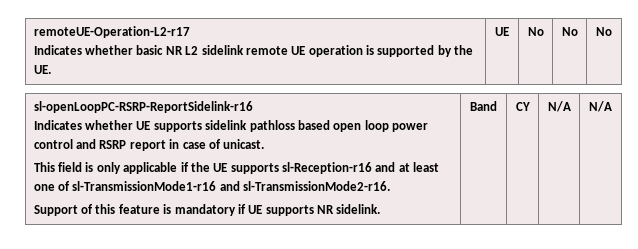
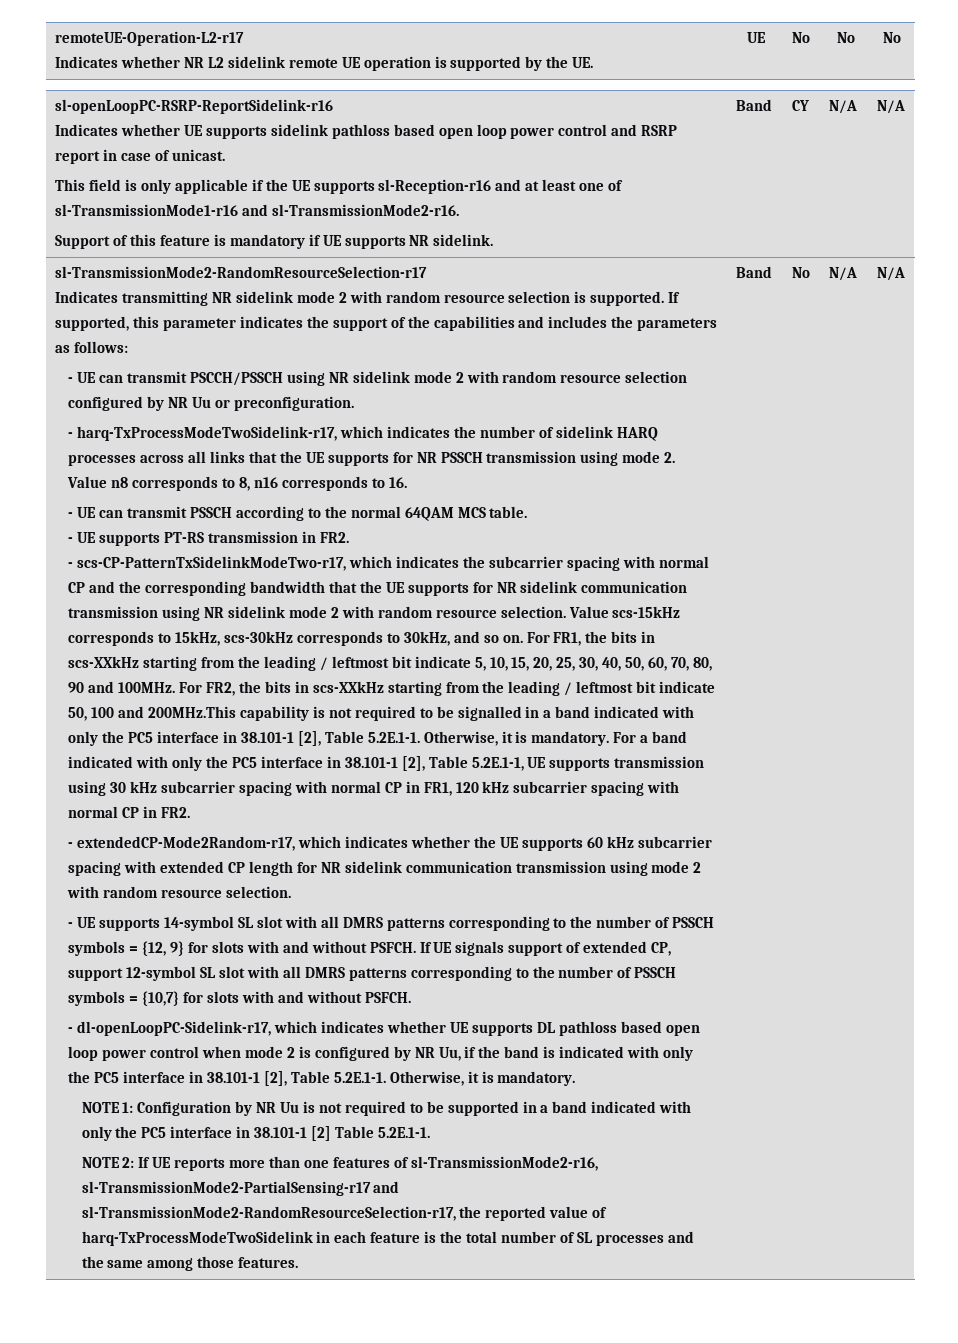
[136,45,164,55] basic -> (181, 62) none
(612, 106) none -> [55,266,428,278] [55,291,681,306] [55,316,718,331] [55,341,129,353] [68,371,688,386] [68,396,354,411] [68,426,658,441] [68,451,676,466] [67,476,407,491] [68,506,528,521] [68,531,349,546] [68,556,709,571] [68,581,688,596] [68,606,681,621] [68,631,656,646] [68,656,712,671] [68,681,716,696] [68,706,695,721] [68,731,688,746] [68,756,705,771] [68,781,680,796] [68,806,191,818] [68,836,712,851] [68,861,702,876] [67,886,292,898] [68,916,715,931] [68,941,672,956] [68,966,677,981] [68,991,411,1006] [68,1021,700,1036] [68,1046,693,1061] [68,1071,576,1086] [81,1101,692,1116] [81,1126,430,1141] [81,1156,598,1171] [81,1181,400,1196] [81,1206,608,1221] [81,1231,694,1246] [81,1256,299,1271] [736,266,772,278] [791,267,810,278] [829,267,857,281] [876,267,905,281] // sl-TransmissionMode2-RandomResourceSelection-r17 // Indicates transmitting NR sidelink mode 2 with random resource selection is supported. If supported, this parameter indicates the support of the capabilities and includes the parameters as follows: // - UE can transmit PSCCH/PSSCH using NR sidelink mode 2 with random resource selection configured by NR Uu or preconfiguration. // - harq-TxProcessModeTwoSidelink-r17, which indicates the number of sidelink HARQ processes across all links that the UE supports for NR PSSCH transmission using mode 2. Value n8 corresponds to 8, n16 corresponds to 16. // - UE can transmit PSSCH according to the normal 64QAM MCS table. // - UE supports PT-RS transmission in FR2. // - scs-CP-PatternTxSidelinkModeTwo-r17, which indicates the subcarrier spacing with normal CP and the corresponding bandwidth that the UE supports for NR sidelink communication transmission using NR sidelink mode 2 with random resource selection. Value scs-15kHz corresponds to 15kHz, scs-30kHz corresponds to 30kHz, and so on. For FR1, the bits in scs-XXkHz starting from the leading / leftmost bit indicate 5, 10, 15, 20, 25, 30, 40, 50, 60, 70, 80, 90 and 100MHz. For FR2, the bits in scs-XXkHz starting from the leading / leftmost bit indicate 50, 100 and 200MHz.This capability is not required to be signalled in a band indicated with only the PC5 interface in 38.101-1 [2], Table 5.2E.1-1. Otherwise, it is mandatory. For a band indicated with only the PC5 interface in 38.101-1 [2], Table 5.2E.1-1, UE supports transmission using 30 kHz subcarrier spacing with normal CP in FR1, 120 kHz subcarrier spacing with normal CP in FR2. // - extendedCP-Mode2Random-r17, which indicates whether the UE supports 60 kHz subcarrier spacing with extended CP length for NR sidelink communication transmission using mode 2 with random resource selection. // - UE supports 14-symbol SL slot with all DMRS patterns corresponding to the number of PSSCH symbols = {12, 9} for slots with and without PSFCH. If UE signals support of extended CP, support 12-symbol SL slot with all DMRS patterns corresponding to the number of PSSCH symbols = {10,7} for slots with and without PSFCH. // - dl-openLoopPC-Sidelink-r17, which indicates whether UE supports DL pathloss based open loop power control when mode 2 is configured by NR Uu, if the band is indicated with only the PC5 interface in 38.101-1 [2], Table 5.2E.1-1. Otherwise, it is mandatory. // NOTE 1: Configuration by NR Uu is not required to be supported in a band indicated with only the PC5 interface in 38.101-1 [2] Table 5.2E.1-1. // NOTE 2: If UE reports more than one features of sl-TransmissionMode2-r16, sl-TransmissionMode2-PartialSensing-r17 and sl-TransmissionMode2-RandomResourceSelection-r17, the reported value of harq-TxProcessModeTwoSidelink in each feature is the total number of SL processes and the same among those features. | Band | No | N/A | N/A

